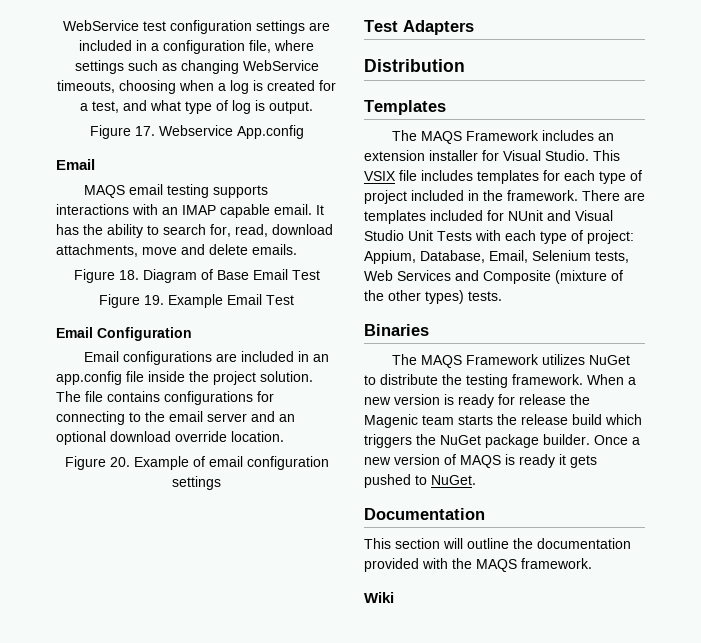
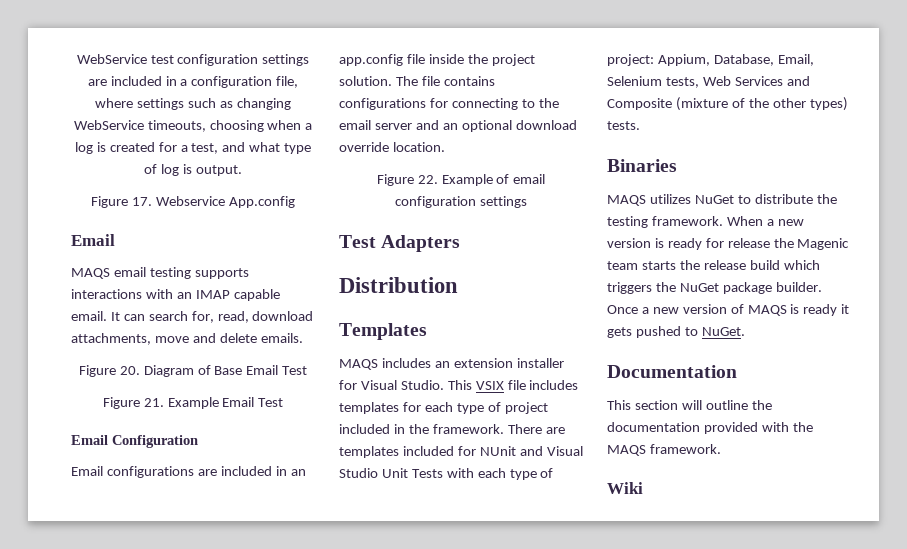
[56,224,159,238] has the ability to -> [123,314,145,321] can
[118,270,139,280] 18. -> [119,366,140,375] 20.
[144,295,164,305] 19. -> [143,398,164,407] 21.
[109,457,130,467] 20. -> [417,175,438,184] 22.
[391,130,539,144] The MAQS Framework -> [339,359,378,370] MAQS
[391,354,539,368] The MAQS Framework -> [607,195,646,206] MAQS

